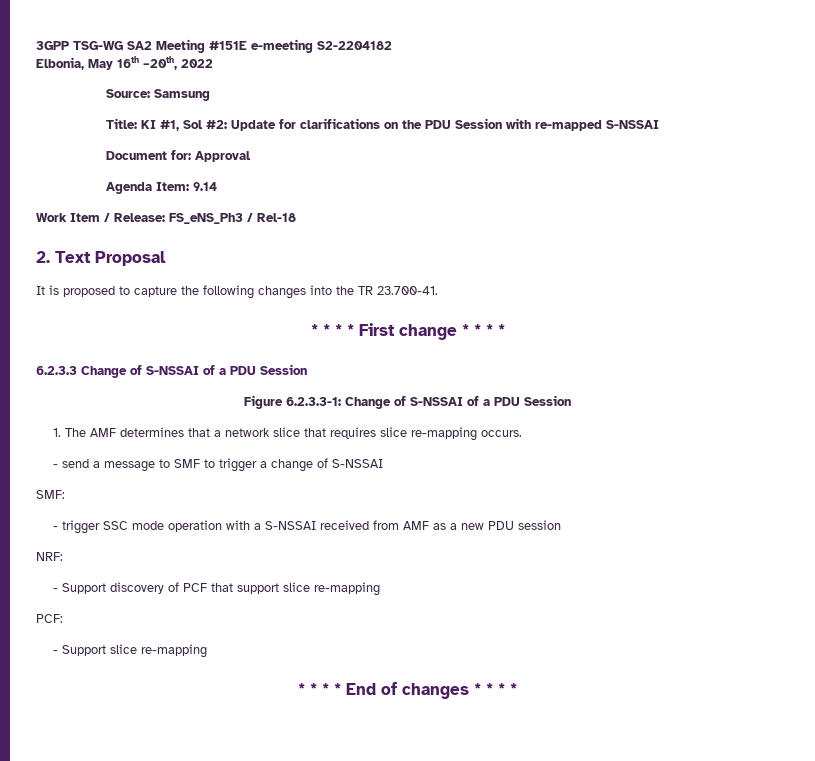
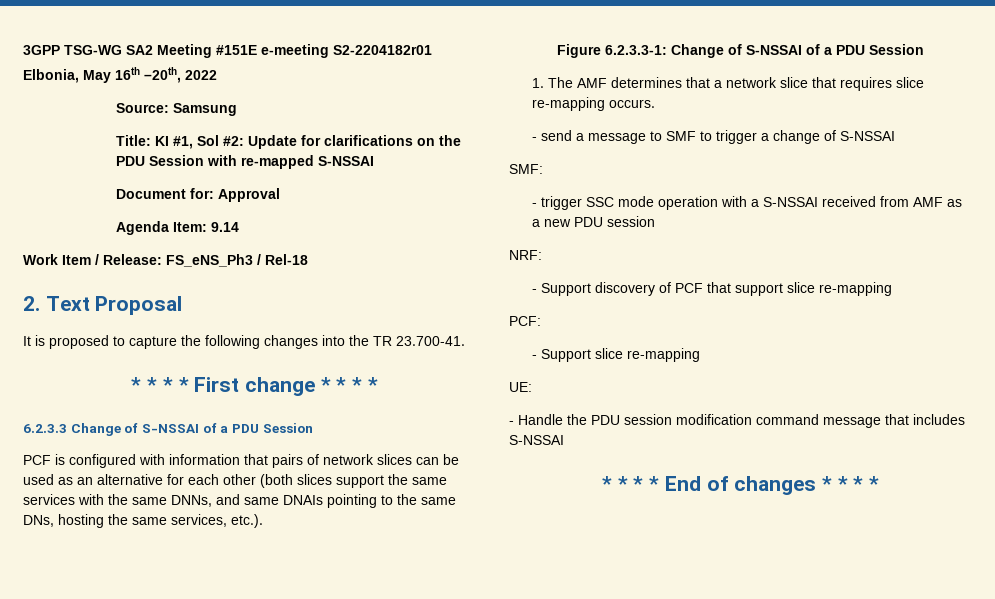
[317,41,392,50] S2-2204182 -> [333,45,432,55] S2-2204182r01
(307, 369) none -> [23,454,459,468] [23,474,447,488] [23,494,456,508] [23,514,263,528] // PCF is configured with information that pairs of network slices can be used as an alternative for each other (both slices support the same services with the same DNNs, and same DNAIs pointing to the same DNs, hosting the same services, etc.).
(208, 651) none -> [509,382,532,392] [509,414,965,428] [509,435,564,445] // UE: // - Handle the PDU session modification command message that includes S-NSSAI

